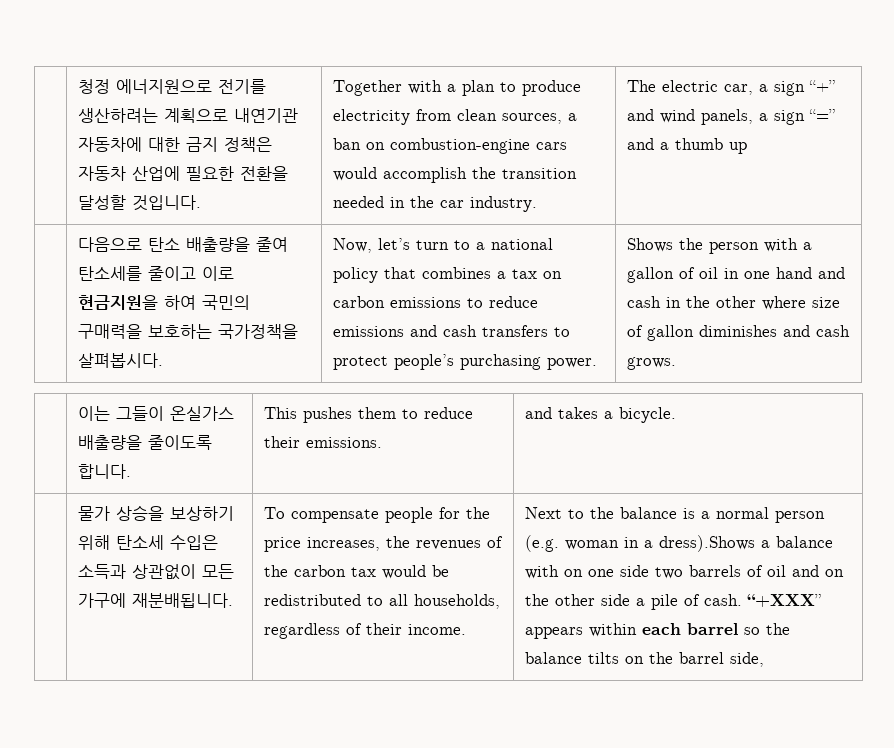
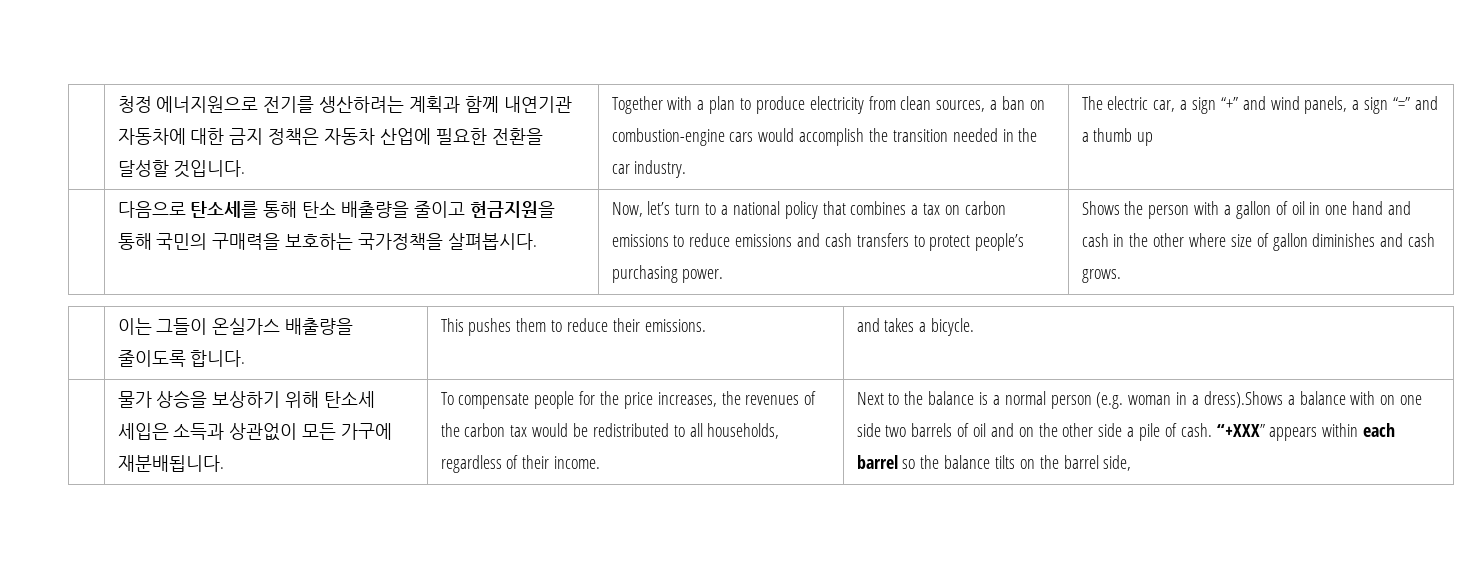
[164,108,229,123] 계획으로 -> [408,96,499,113] 계획과 함께
[148,237,289,252] [78,266,235,281] [78,295,197,310] 탄소 배출량을 줄여 탄소세를 줄이고 이로 현금지원을 하여 -> [190,201,555,218] [117,233,152,250] 탄소세를 통해 탄소 배출량을 줄이고 현금지원을 통해
[170,535,219,550] 수입은 -> [117,423,169,440] 세입은

